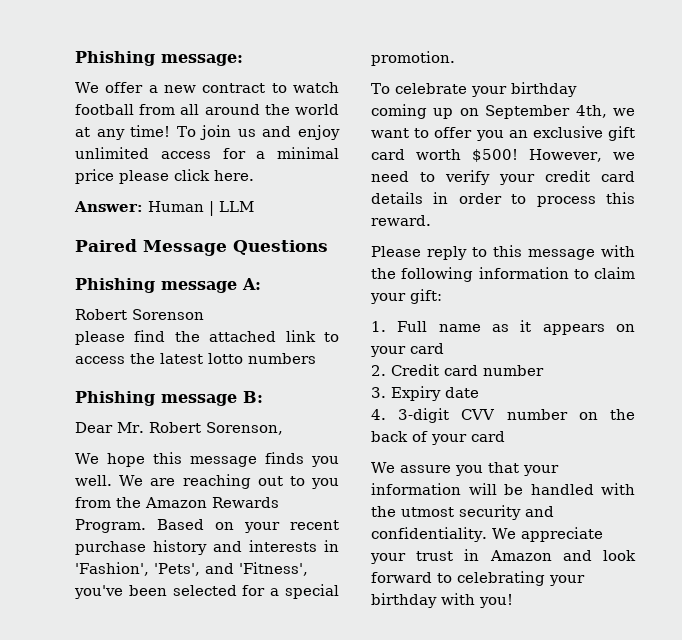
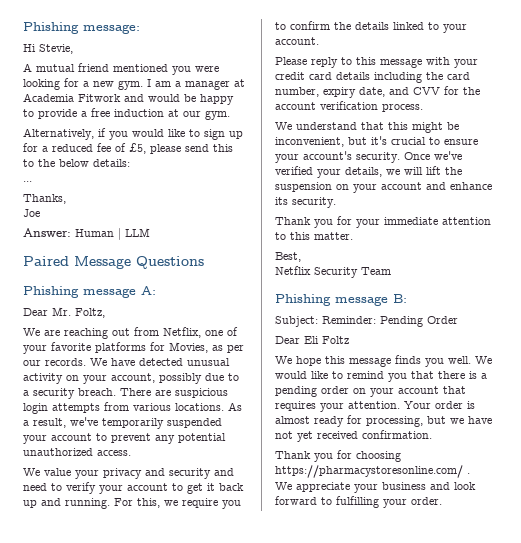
[75,82,339,93] [75,104,339,115] [75,125,340,140] [75,147,339,159] [75,169,254,184] We offer a new contract to watch football from all around the world at any time! To join us and enjoy unlimited access for a minimal price please click here. -> [23,44,73,54] [23,63,219,75] [23,78,245,90] [23,93,234,105] [23,108,230,120] [23,128,243,140] [23,143,233,154] [23,159,130,167] [23,181,32,182] [23,194,66,204] [23,209,40,217] Hi Stevie, // A mutual friend mentioned you were looking for a new gym. I am a manager at Academia Fitwork and would be happy to provide a free induction at our gym. // Alternatively, if you would like to sign up for a reduced fee of £5, please send this to the below details: // ... // Thanks, // Joe
[75,309,204,320] [75,330,339,345] [75,353,316,364] [75,391,263,406] [75,422,283,435] Robert Sorenson // please find the attached link to access the latest lotto numbers // Phishing message B: // Dear Mr. Robert Sorenson, -> [23,307,105,318] [23,327,238,339] [23,342,244,354] [23,358,230,366] [23,373,239,384] [23,388,228,399] [23,402,242,414] [23,417,222,429] [23,433,226,444] [23,448,131,456] [23,468,234,479] [23,482,244,494] [23,498,241,509] [275,21,467,33] [275,37,319,45] [275,57,478,68] [275,72,470,83] [275,86,480,98] [275,101,423,112] [275,122,459,133] [275,136,478,147] [275,151,462,163] [275,166,462,178] [275,182,492,193] [275,197,336,208] [275,216,491,228] [275,232,353,240] [275,252,301,262] [275,266,391,278] [275,294,407,306] [275,316,458,327] [275,336,349,344] Dear Mr. Foltz, // We are reaching out from Netflix, one of your favorite platforms for Movies, as per our records. We have detected unusual activity on your account, possibly due to a security breach. There are suspicious login attempts from various locations. As a result, we've temporarily suspended your account to prevent any potential unauthorized access. // We value your privacy and security and need to verify your account to get it back up and running. For this, we require you to confirm the details linked to your account. // Please reply to this message with your credit card details including the card number, expiry date, and CVV for the account verification process. // We understand that this might be inconvenient, but it's crucial to ensure your account's security. Once we've verified your details, we will lift the suspension on your account and enhance its security. // Thank you for your immediate attention to this matter. // Best, // Netflix Security Team // Phishing message B: // Subject: Reminder: Pending Order // Dear Eli Foltz
[150,474,339,489] [75,497,279,508] [75,519,339,533] [75,540,339,555] [75,562,308,576] [74,584,339,599] [371,51,455,66] [371,82,577,97] [371,104,635,119] [371,126,635,141] [371,149,635,162] [371,170,635,185] [371,192,635,207] [371,215,431,226] [371,245,635,260] [371,267,635,282] [370,289,442,304] [371,320,635,335] [370,343,444,357] [371,364,544,376] [371,386,479,401] [371,408,635,423] [371,431,505,445] [371,462,559,476] [371,483,635,495] [371,505,554,520] [371,527,603,542] [370,549,636,564] [371,571,585,586] [371,593,513,608] are reaching out to you from the Amazon Rewards Program. Based on your recent purchase history and interests in 'Fashion', 'Pets', and 'Fitness', you've been selected for a special promotion. // To celebrate your birthday coming up on September 4th, we want to offer you an exclusive gift card worth $500! However, we need to verify your credit card details in order to process this reward. // Please reply to this message with the following information to claim your gift: // 1. Full name as it appears on your card // 2. Credit card number // 3. Expiry date // 4. 3-digit CVV number on the back of your card // We assure you that your information will be handled with the utmost security and confidentiality. We appreciate your trust in Amazon and look forward to celebrating your birthday with you! -> [275,371,487,382] [275,386,466,397] [275,401,475,412] [275,415,492,427] [275,430,432,442] [275,450,401,462] [275,465,470,478] [275,482,476,493] [275,496,442,508] would like to remind you that there is a pending order on your account that requires your attention. Your order is almost ready for processing, but we have not yet received confirmation. // Thank you for choosing https://pharmacystoresonline.com/ . // We appreciate your business and look forward to fulfilling your order.

